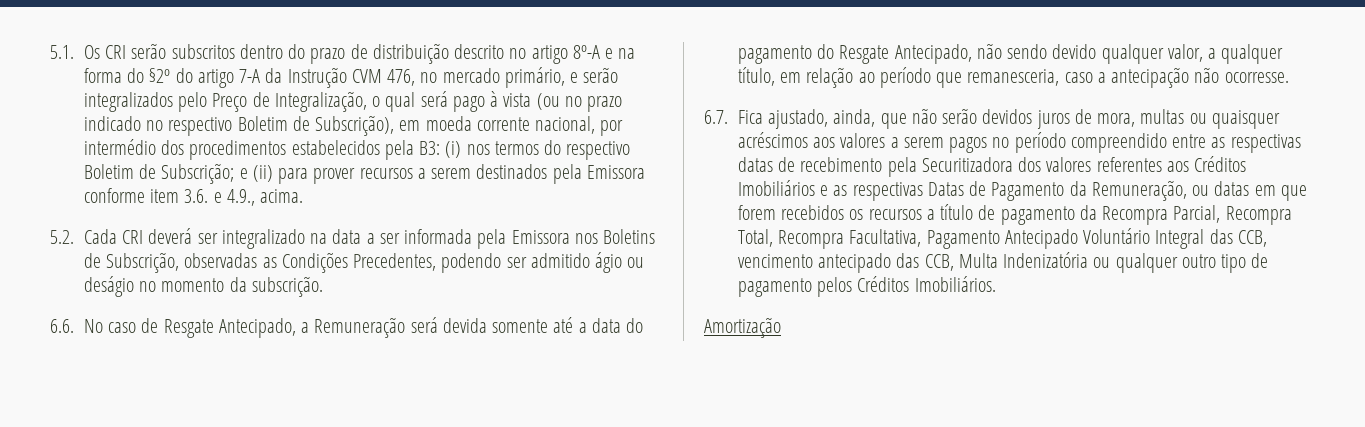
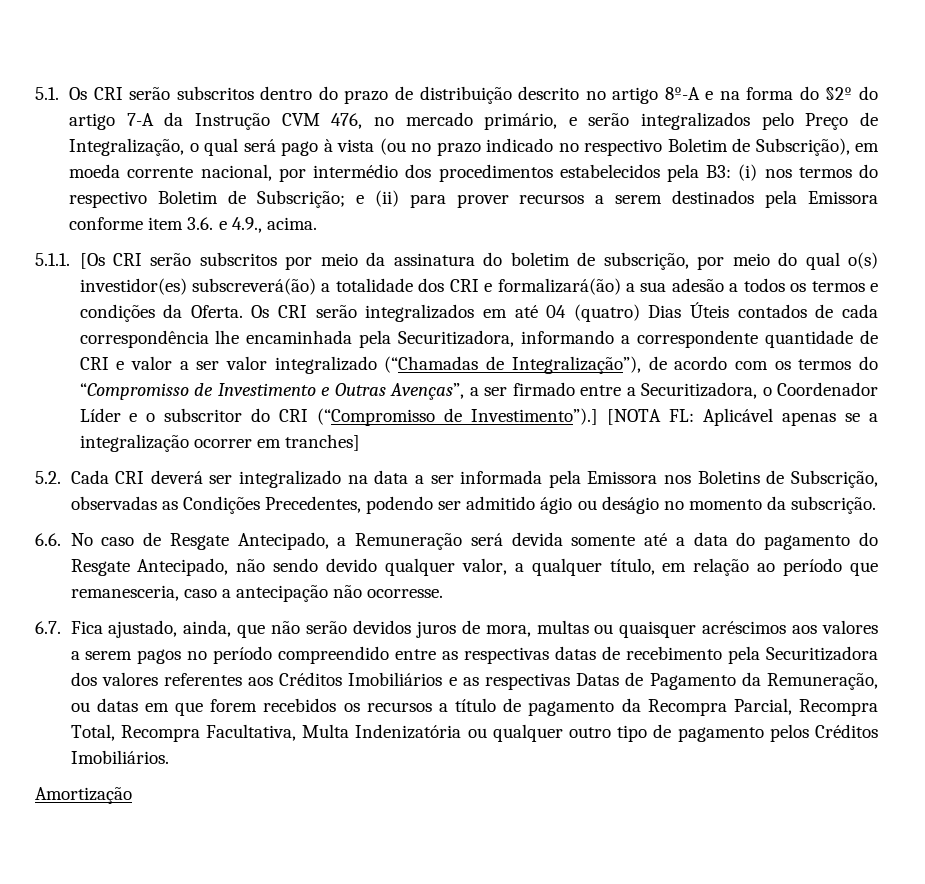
(304, 196) none -> [35,252,878,270] [79,278,878,295] [79,302,878,322] [79,330,879,348] [79,356,879,374] [79,382,878,400] [79,408,878,426] [79,434,360,452] // 5.1.1. [Os CRI serão subscritos por meio da assinatura do boletim de subscrição, por meio do qual o(s) investidor(es) subscreverá(ão) a totalidade dos CRI e formalizará(ão) a sua adesão a todos os termos e condições da Oferta. Os CRI serão integralizados em até 04 (quatro) Dias Úteis contados de cada correspondência lhe encaminhada pela Securitizadora, informando a correspondente quantidade de CRI e valor a ser valor integralizado (“Chamadas de Integralização”), de acordo com os termos do “Compromisso de Investimento e Outras Avenças”, a ser firmado entre a Securitizadora, o Coordenador Líder e o subscritor do CRI (“Compromisso de Investimento”).] [NOTA FL: Aplicável apenas se a integralização ocorrer em tranches]
[926,228,1267,249] [737,253,954,273] Pagamento Antecipado Voluntário Integral das CCB, vencimento antecipado das CCB, -> (296, 732) none

